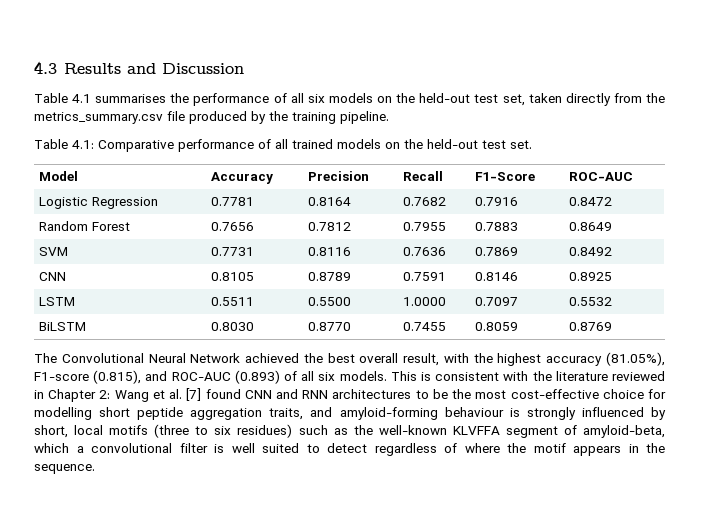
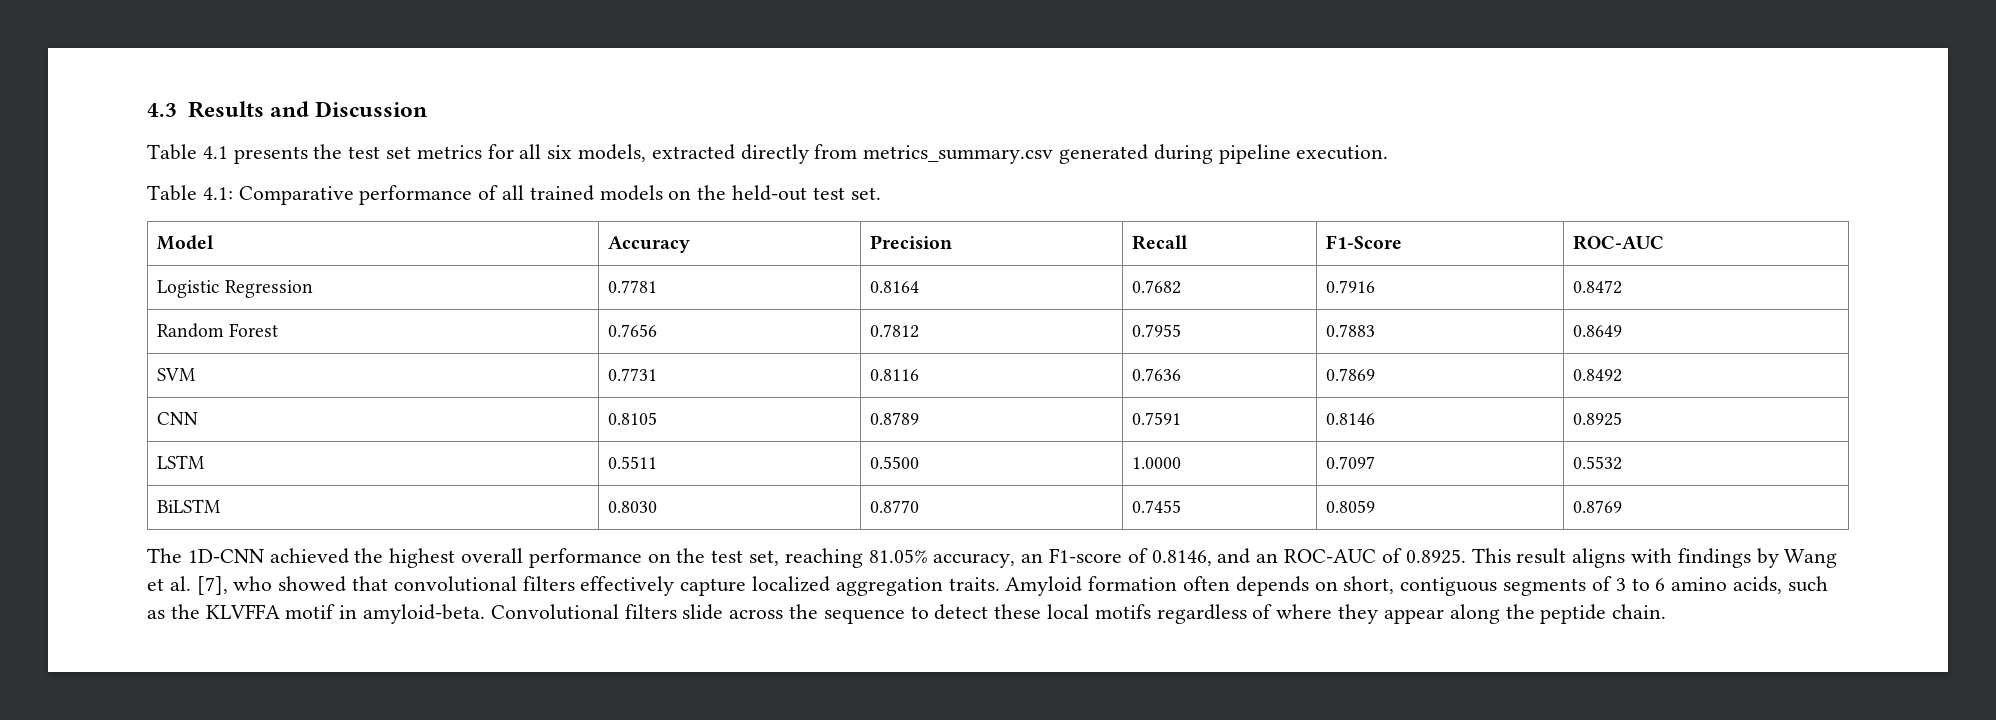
[95,93,666,106] [34,111,389,124] summarises the performance of all six models on the held-out test set, taken directly from the metrics_summary.csv file produced by the training pipeline. -> [233,144,1389,164] presents the test set metrics for all six models, extracted directly from metrics_summary.csv generated during pipeline execution.
[61,352,665,366] [34,370,665,384] [34,388,666,402] [34,407,666,420] [34,424,665,438] [34,443,665,456] [34,464,95,474] Convolutional Neural Network achieved the best overall result, with the highest accuracy (81.05%), F1-score (0.815), and ROC-AUC (0.893) of all six models. This is consistent with the literature reviewed in Chapter 2: Wang et al. [7] found CNN and RNN architectures to be the most cost-effective choice for modelling short peptide aggregation traits, and amyloid-forming behaviour is strongly influenced by short, local motifs (three to six residues) such as the well-known KLVFFA segment of amyloid-beta, which a convolutional filter is well suited to detect regardless of where the motif appears in the sequence. -> [187,548,1838,568] [147,576,1828,596] [147,604,1667,624] 1D-CNN achieved the highest overall performance on the test set, reaching 81.05% accuracy, an F1-score of 0.8146, and an ROC-AUC of 0.8925. This result aligns with findings by Wang et al. [7], who showed that convolutional filters effectively capture localized aggregation traits. Amyloid formation often depends on short, contiguous segments of 3 to 6 amino acids, such as the KLVFFA motif in amyloid-beta. Convolutional filters slide across the sequence to detect these local motifs regardless of where they appear along the peptide chain.

